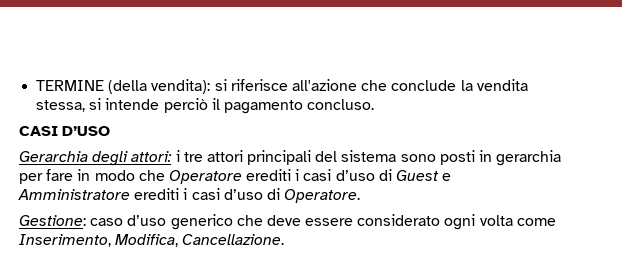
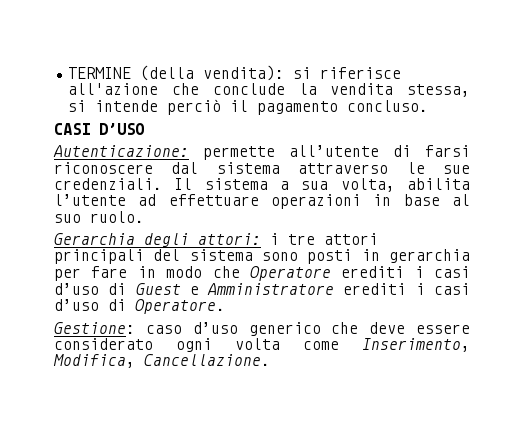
(111, 131) none -> [53,145,470,160] [54,162,470,174] [54,178,470,192] [54,194,470,209] [54,211,144,223] // Autenticazione: permette all’utente di farsi riconoscere dal sistema attraverso le sue credenziali. Il sistema a sua volta, abilita l’utente ad effettuare operazioni in base al suo ruolo.

